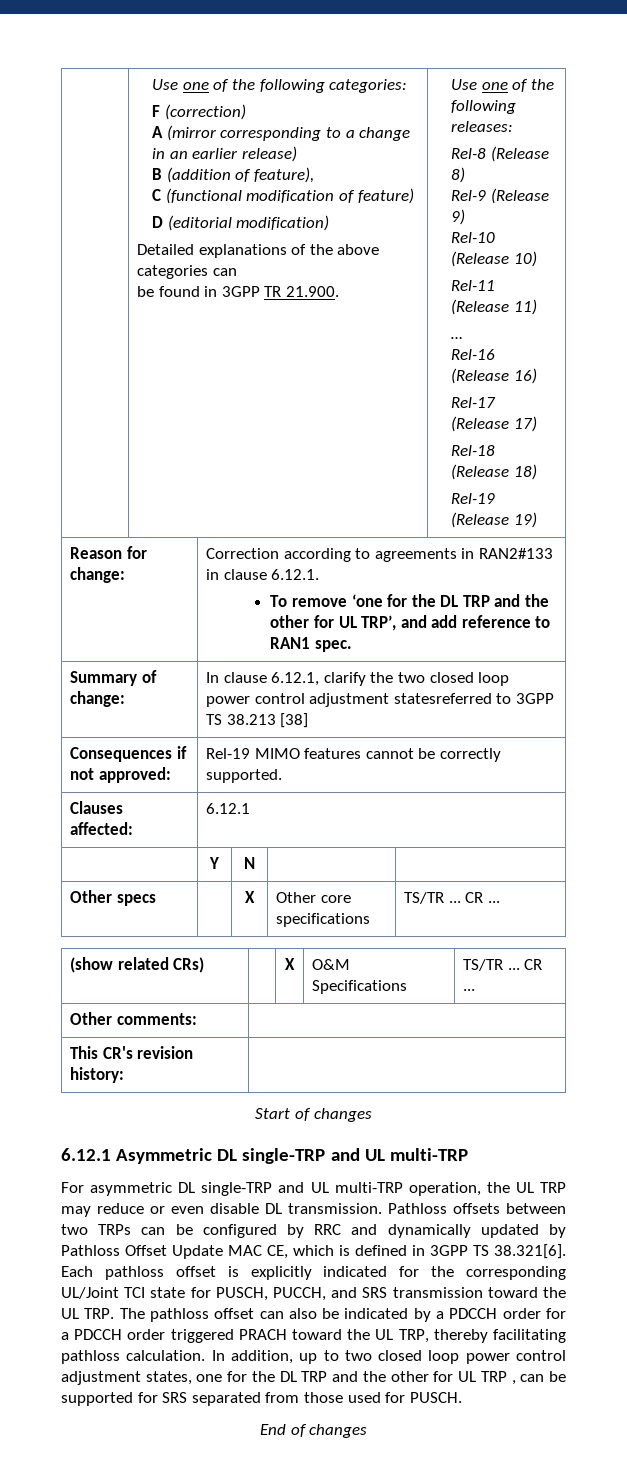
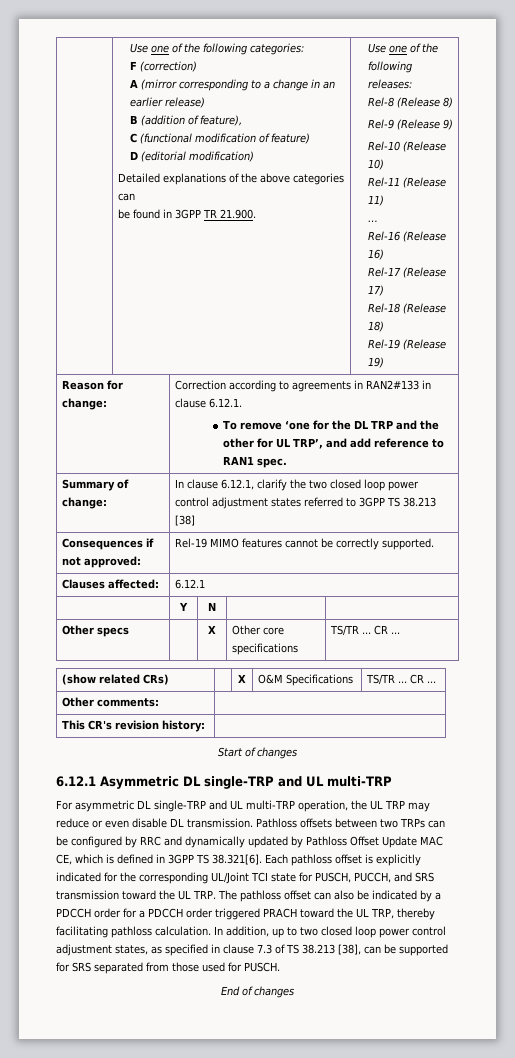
[393,693,492,704] statesreferred -> [270,497,343,507] states referred
[196,1371,516,1385] one for the DL TRP and the other for UL TRP , -> [151,944,361,956] as specified in clause 7.3 of TS 38.213 [38],

